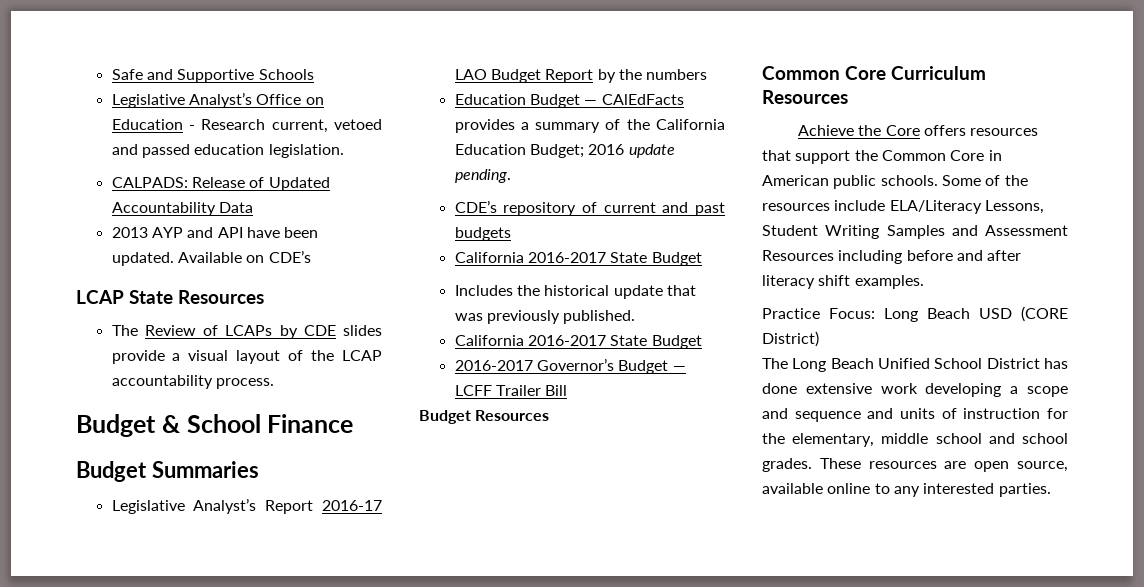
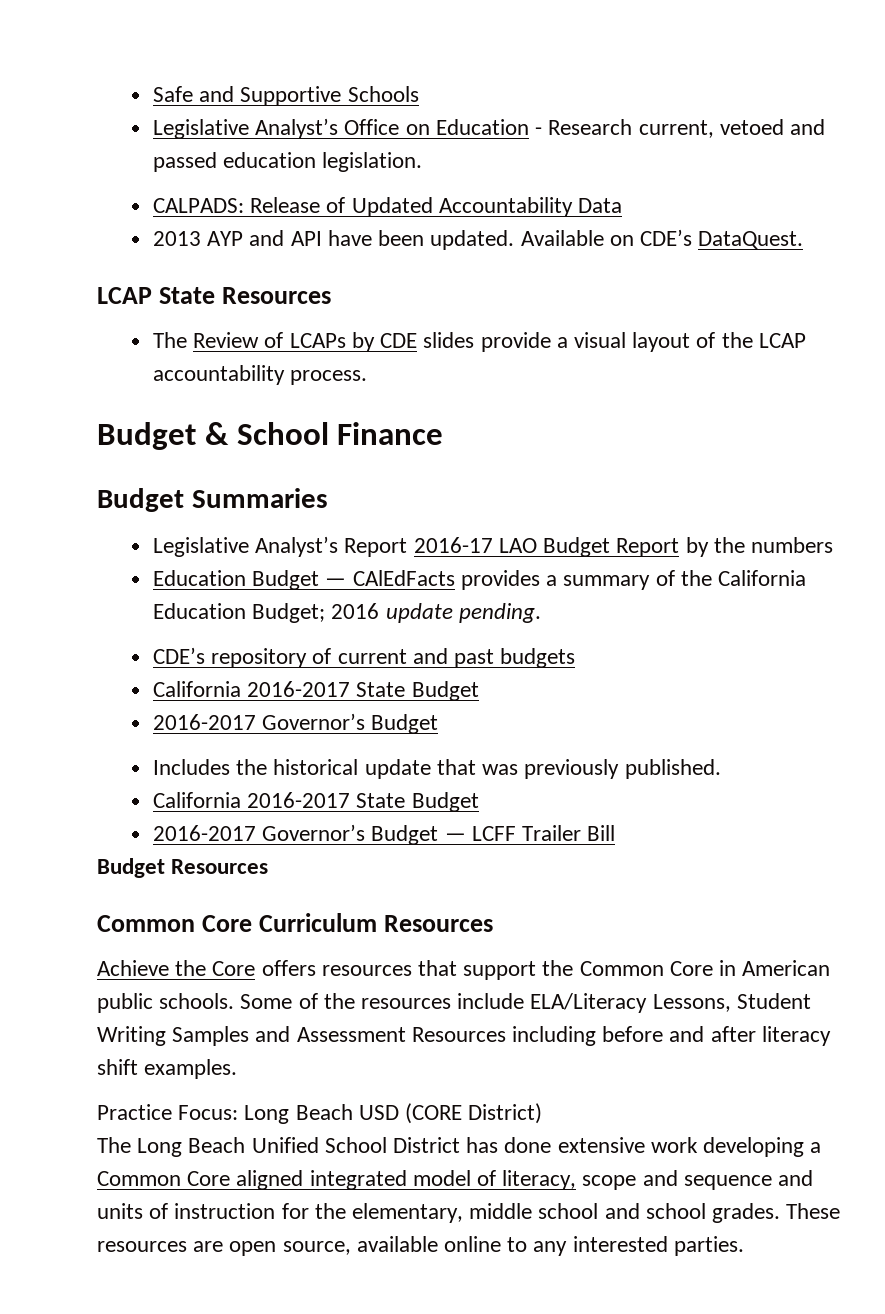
(311, 256) none -> [698,231,804,249] DataQuest.
(702, 259) none -> [153,713,439,734] // 2016-2017 Governor’s Budget
(1019, 390) none -> [97,1170,577,1190] Common Core aligned integrated model of literacy,

